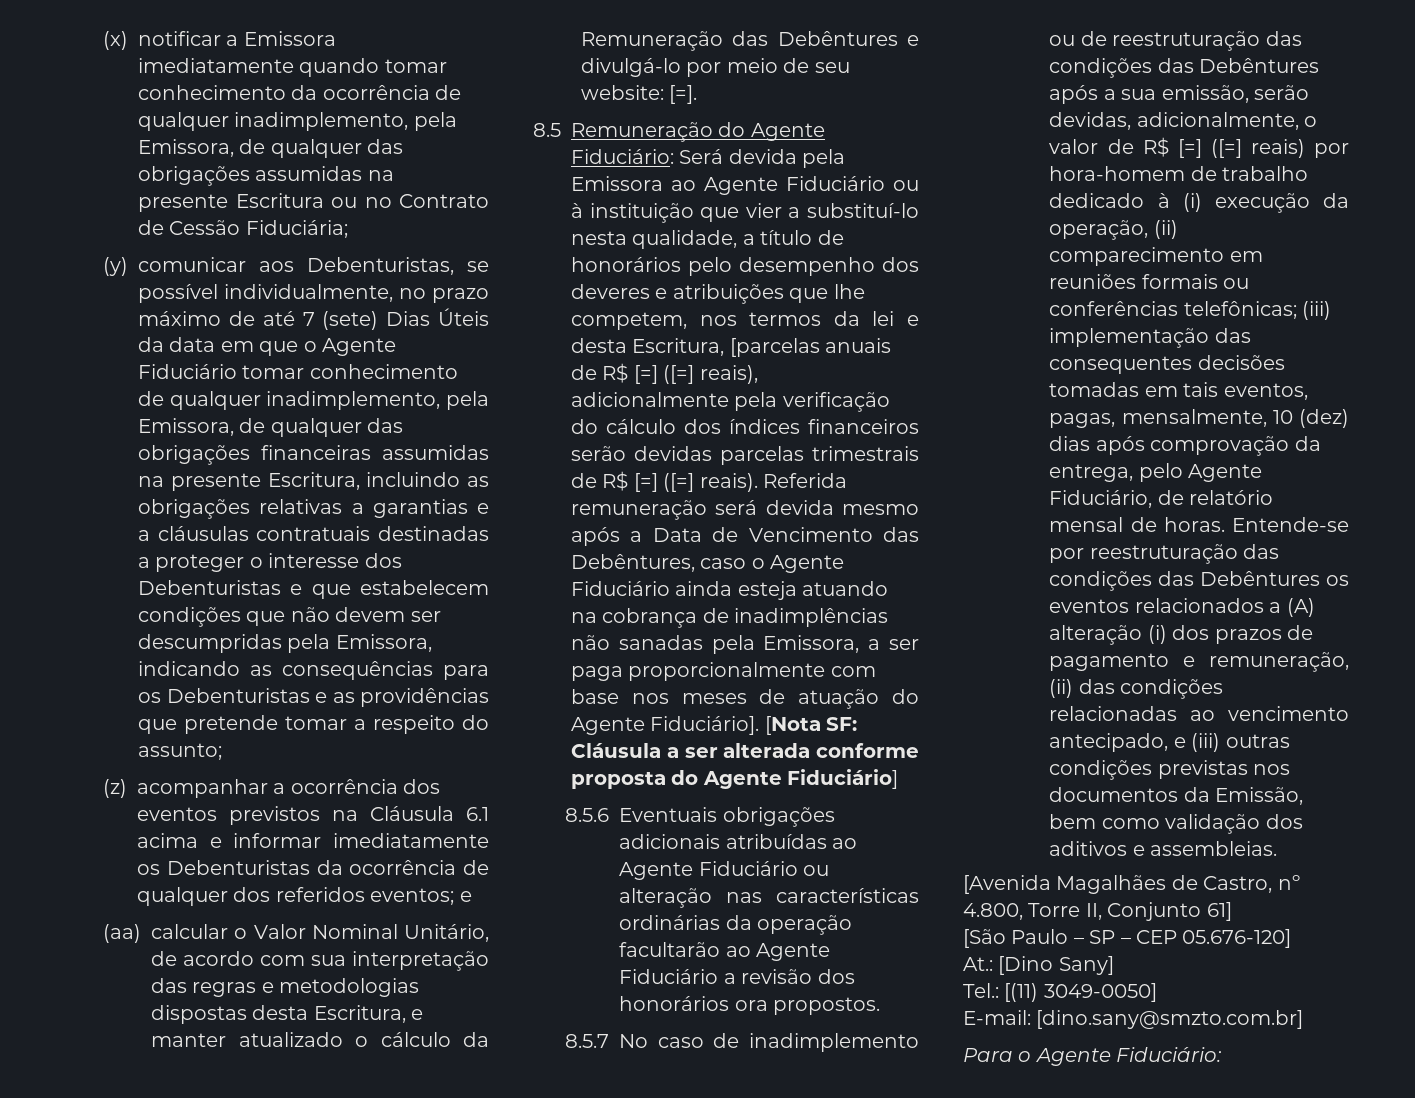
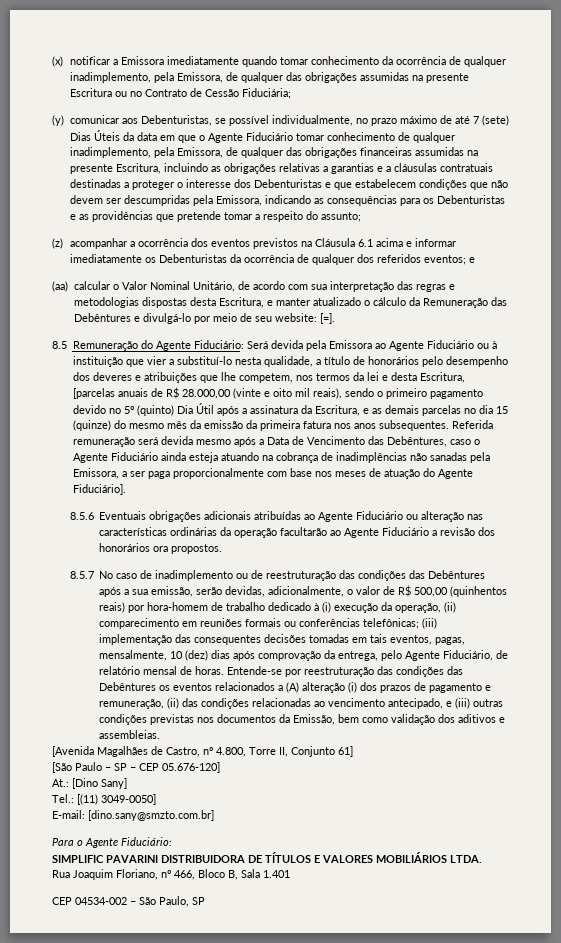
[633,365,758,384] [571,392,890,412] [571,419,919,434] [571,446,919,465] [571,471,758,492] [=] ([=] reais), adicionalmente pela verificação do cálculo dos índices financeiros serão devidas parcelas trimestrais de R$ [=] ([=] reais). -> [181,388,483,399] [72,403,508,416] [72,420,449,431] 28.000,00 (vinte e oito mil reais), sendo o primeiro pagamento devido no 5º (quinto) Dia Útil após a assinatura da Escritura, e as demais parcelas no dia 15 (quinze) do mesmo mês da emissão da primeira fatura nos anos subsequentes.
[764,716,858,735] [571,743,919,758] [571,769,899,789] [Nota SF: Cláusula a ser alterada conforme proposta do Agente Fiduciário] -> (126, 489) none
[1177,139,1242,158] [=] ([=] -> [414,586,508,597] 500,00 (quinhentos
(1223, 1054) none -> [52,852,482,863] [52,869,290,880] [52,896,205,907] // SIMPLIFIC PAVARINI DISTRIBUIDORA DE TÍTULOS E VALORES MOBILIÁRIOS LTDA. // Rua Joaquim Floriano, nº 466, Bloco B, Sala 1.401 // CEP 04534-002 – São Paulo, SP

